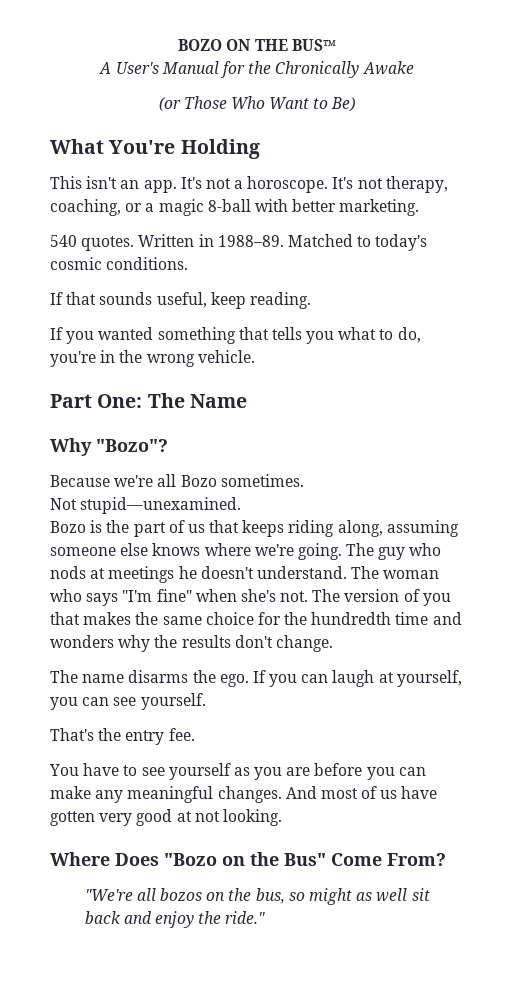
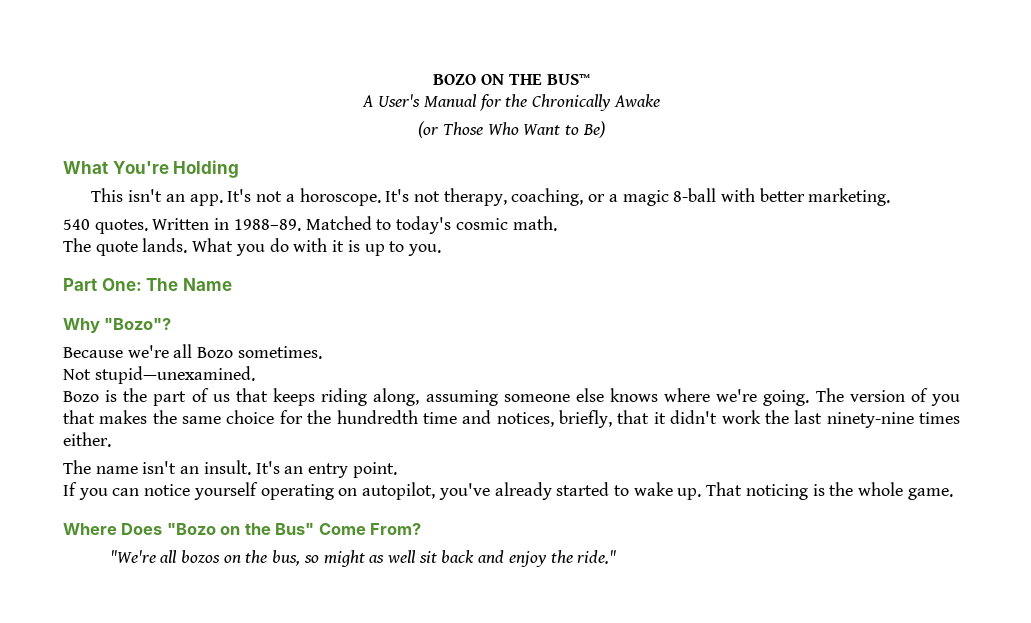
[106,257,189,270] [50,292,311,309] [50,327,421,344] [50,350,255,367] conditions. // If that sounds useful, keep reading. // If you wanted something that tells you what to do, you're in the wrong vehicle. -> [512,216,557,231] [63,238,441,256] math. // The quote lands. What you do with it is up to you.
[378,543,442,560] [50,566,440,583] [50,589,341,606] guy who nods at meetings he doesn't understand. The woman who says "I'm fine" when she's not. The -> (844, 395) none
[50,635,333,652] [50,670,462,687] [50,693,206,710] [50,728,195,745] [49,763,426,780] [50,786,438,803] [50,809,282,826] wonders why the results don't change. // The name disarms the ego. If you can laugh at yourself, you can see yourself. // That's the entry fee. // You have to see yourself as you are before you can make any meaningful changes. And most of us have gotten very good at not looking. -> [496,410,960,428] [63,432,111,447] [63,460,397,478] [63,482,953,500] notices, briefly, that it didn't work the last ninety-nine times either. // The name isn't an insult. It's an entry point. // If you can notice yourself operating on autopilot, you've already started to wake up. That noticing is the whole game.

